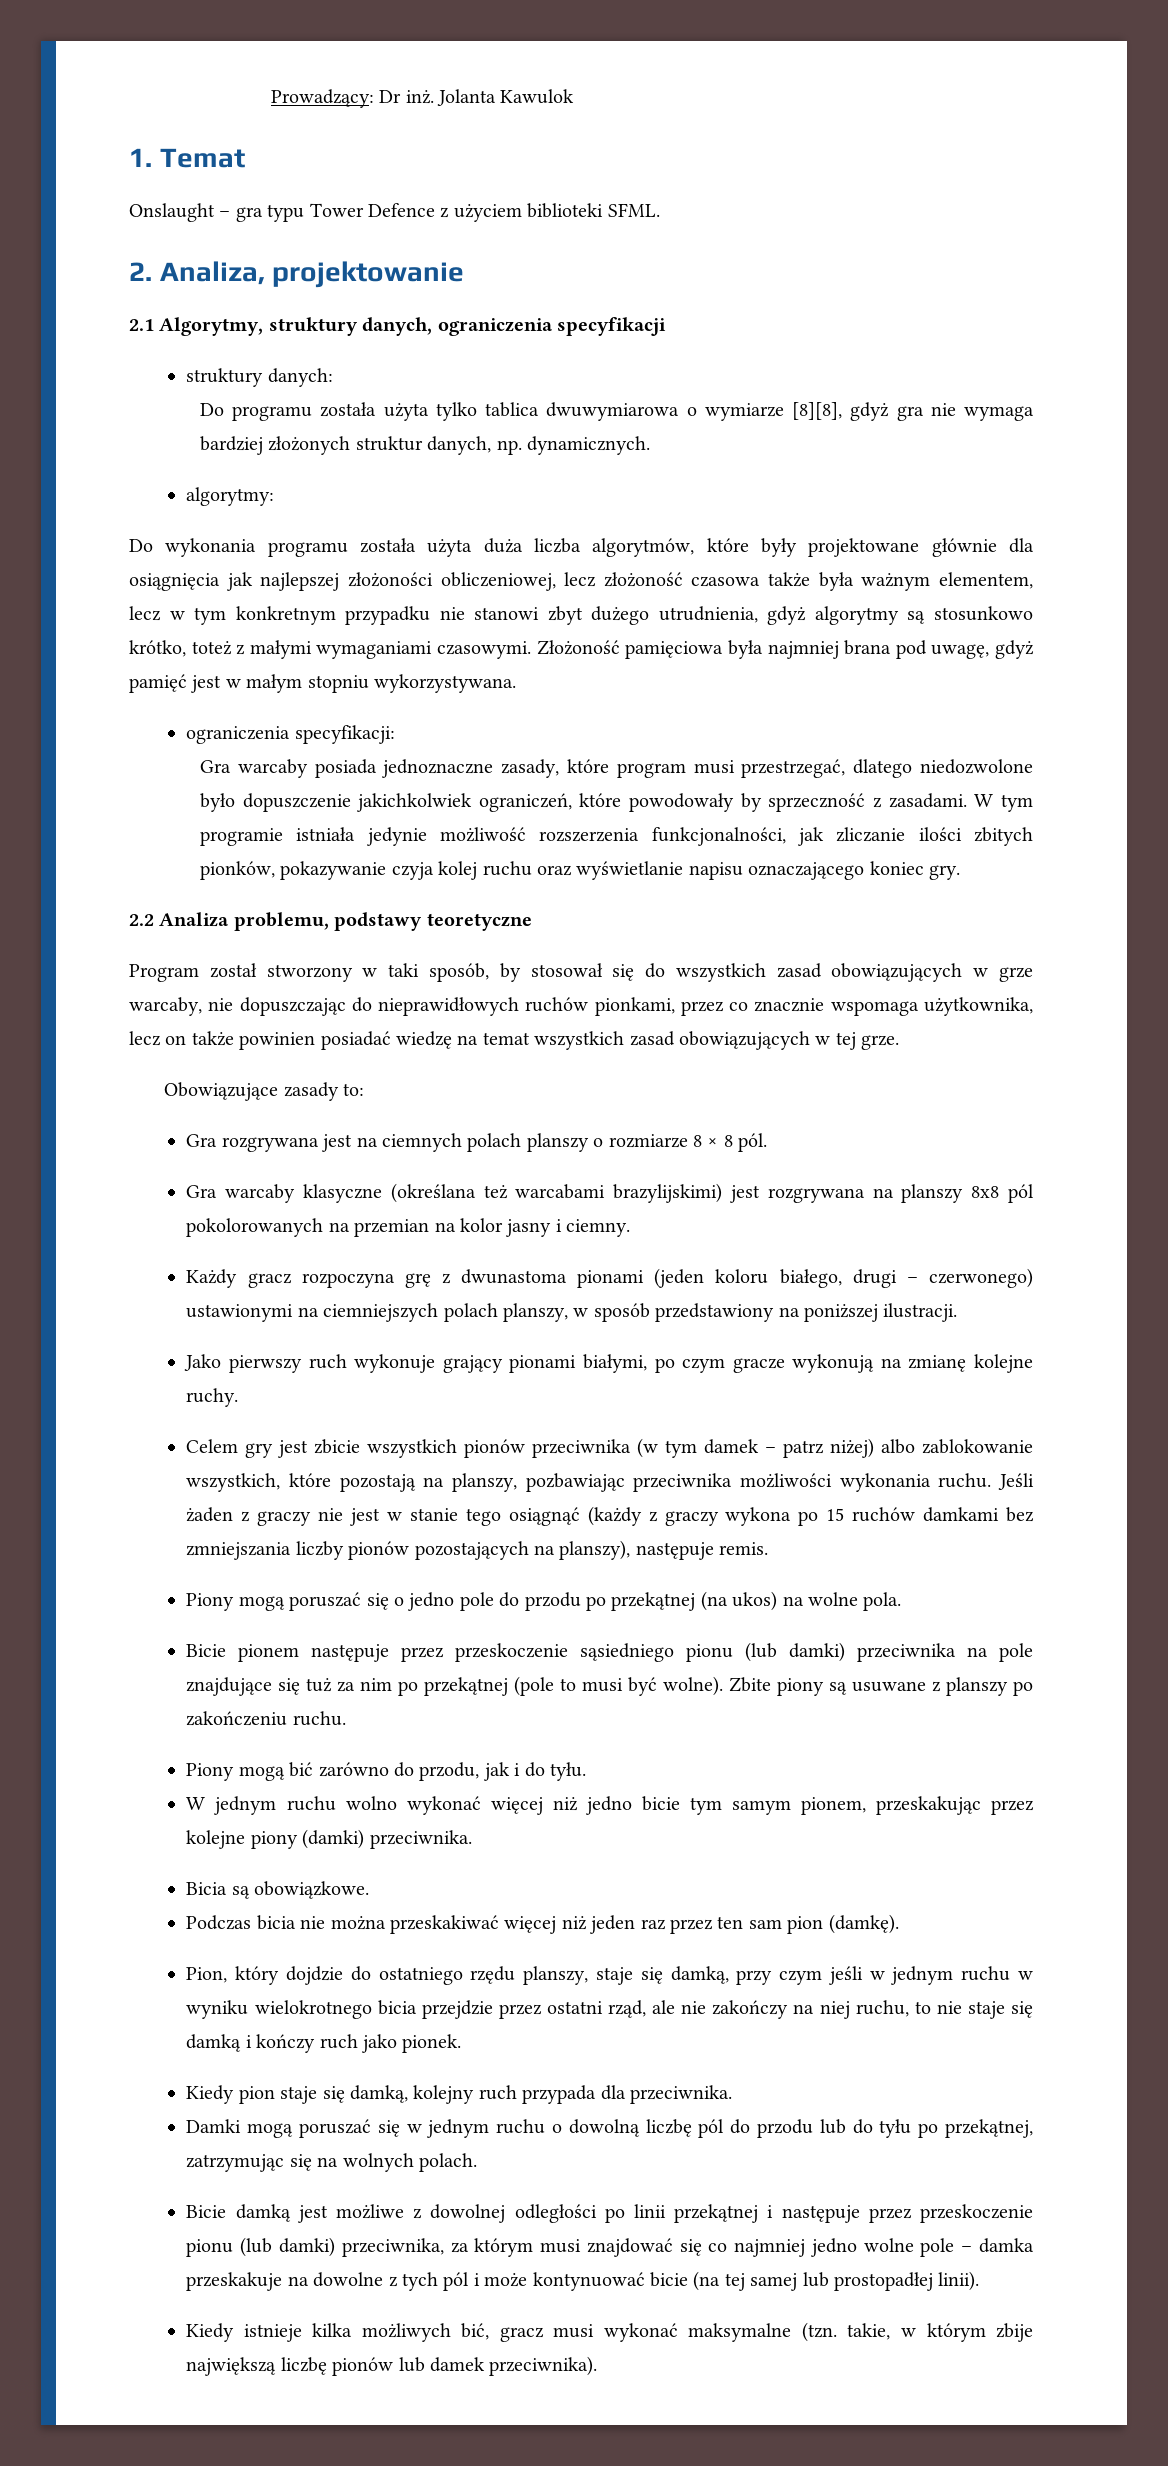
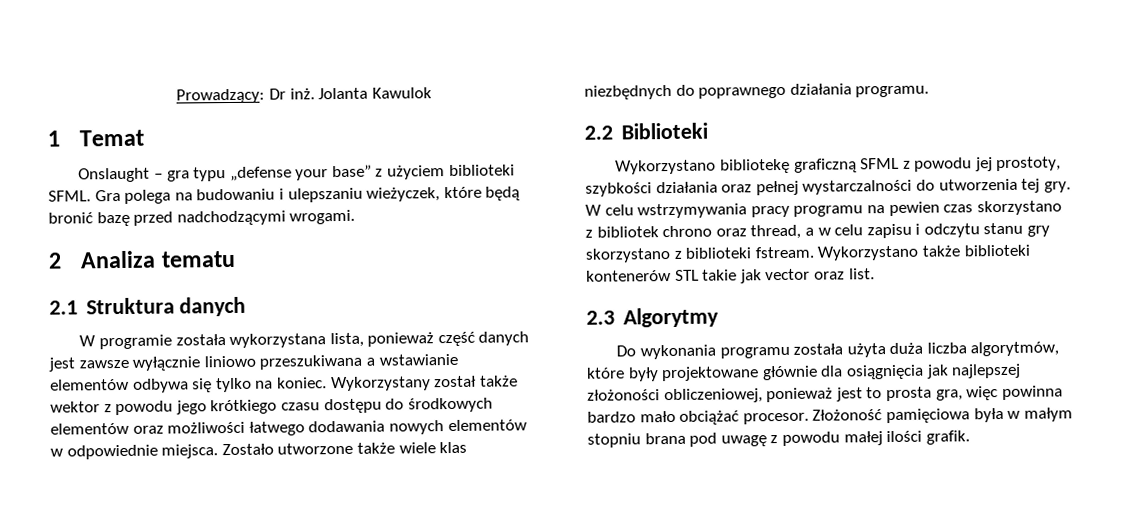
[129,148,152,167] 1. -> [47,130,60,147] 1
[309,203,435,217] Tower Defence -> [229,164,372,182] „defense your base”
[129,261,465,288] [129,317,666,336] [186,368,333,387] [199,402,1035,421] [199,436,650,455] [186,487,275,506] // 2. Analiza, projektowanie // 2.1 Algorytmy, struktury danych, ograniczenia specyfikacji // struktury danych: // Do programu została użyta tylko tablica dwuwymiarowa o wymiarze [8][8], gdyż gra nie wymaga bardziej złożonych struktur danych, np. dynamicznych. // algorytmy: -> [94,186,521,204] [48,209,356,227] [48,250,236,269] [49,296,247,317] [79,331,530,350] [48,353,458,372] [50,375,518,393] [50,397,493,416] [50,419,527,436] [50,441,468,460] [584,83,930,100] [584,122,708,140] [615,156,1062,175] [585,178,1071,197] [585,200,1062,219] [585,222,1051,240] [585,244,1030,263] [586,268,875,284] [586,307,719,328] Gra polega na budowaniu i ulepszaniu wieżyczek, które będą bronić bazę przed nadchodzącymi wrogami. // 2 Analiza tematu // 2.1 Struktura danych // W programie została wykorzystana lista, ponieważ część danych jest zawsze wyłącznie liniowo przeszukiwana a wstawianie elementów odbywa się tylko na koniec. Wykorzystany został także wektor z powodu jego krótkiego czasu dostępu do środkowych elementów oraz możliwości łatwego dodawania nowych elementów w odpowiednie miejsca. Zostało utworzone także wiele klas niezbędnych do poprawnego działania programu. // 2.2 Biblioteki // Wykorzystano bibliotekę graficzną SFML z powodu jej prostoty, szybkości działania oraz pełnej wystarczalności do utworzenia tej gry. W celu wstrzymywania pracy programu na pewien czas skorzystano z bibliotek chrono oraz thread, a w celu zapisu i odczytu stanu gry skorzystano z biblioteki fstream. Wykorzystano także biblioteki kontenerów STL takie jak vector oraz list. // 2.3 Algorytmy
[564,572,1033,591] [129,606,1033,625] [129,640,1034,659] [129,674,516,693] [186,725,395,744] [199,759,1033,778] [199,793,1033,812] [199,827,1034,846] [199,861,960,880] [129,912,532,931] [129,963,1034,982] [129,997,1033,1016] [129,1031,900,1050] [164,1082,365,1101] [186,1133,768,1152] [186,1183,1035,1203] [186,1218,631,1237] [186,1268,1033,1288] [186,1303,958,1322] [184,1354,1033,1373] [186,1388,239,1407] [186,1438,1034,1458] [186,1473,1034,1492] [186,1506,1035,1526] [186,1540,769,1560] [186,1591,902,1611] [186,1642,1034,1662] [186,1676,1033,1696] [186,1711,346,1726] [186,1762,587,1781] [186,1796,1034,1815] [186,1829,472,1849] [186,1881,370,1899] [186,1914,899,1934] [186,1966,1034,1985] [186,2000,1034,2019] [186,2034,462,2053] [186,2085,733,2104] [186,2119,1034,2138] [186,2153,478,2172] [186,2204,1034,2223] [186,2237,1035,2257] [186,2271,980,2291] [186,2322,1033,2342] [186,2356,598,2376] lecz złożoność czasowa także była ważnym elementem, lecz w tym konkretnym przypadku nie stanowi zbyt dużego utrudnienia, gdyż algorytmy są stosunkowo krótko, toteż z małymi wymaganiami czasowymi. Złożoność pamięciowa była najmniej brana pod uwagę, gdyż pamięć jest w małym stopniu wykorzystywana. // ograniczenia specyfikacji: // Gra warcaby posiada jednoznaczne zasady, które program musi przestrzegać, dlatego niedozwolone było dopuszczenie jakichkolwiek ograniczeń, które powodowały by sprzeczność z zasadami. W tym programie istniała jedynie możliwość rozszerzenia funkcjonalności, jak zliczanie ilości zbitych pionków, pokazywanie czyja kolej ruchu oraz wyświetlanie napisu oznaczającego koniec gry. // 2.2 Analiza problemu, podstawy teoretyczne // Program został stworzony w taki sposób, by stosował się do wszystkich zasad obowiązujących w grze warcaby, nie dopuszczając do nieprawidłowych ruchów pionkami, przez co znacznie wspomaga użytkownika, lecz on także powinien posiadać wiedzę na temat wszystkich zasad obowiązujących w tej grze. // Obowiązujące zasady to: // Gra rozgrywana jest na ciemnych polach planszy o rozmiarze 8 × 8 pól. // Gra warcaby klasyczne (określana też warcabami brazylijskimi) jest rozgrywana na planszy 8x8 pól pokolorowanych na przemian na kolor jasny i ciemny. // Każdy gracz rozpoczyna grę z dwunastoma pionami (jeden koloru białego, drugi – czerwonego) ustawionymi na ciemniejszych polach planszy, w sposób przedstawiony na poniższej ilustracji. // Jako pierwszy ruch wykonuje grający pionami białymi, po czym gracze wykonują na zmianę kolejne ruchy. // Celem gry jest zbicie wszystkich pionów przeciwnika (w tym damek – patrz niżej) albo zablokowanie wszystkich, które pozostają na planszy, pozbawiając przeciwnika możliwości wykonania ruchu. Jeśli żaden z graczy nie jest w stanie tego osiągnąć (każdy z graczy wykona po 15 ruchów damkami bez zmniejszania liczby pionów pozostających na planszy), następuje remis. // Piony mogą poruszać się o jedno pole do przodu po przekątnej (na ukos) na wolne pola. // Bicie pionem następuje przez przeskoczenie sąsiedniego pionu (lub damki) przeciwnika na pole znajdujące się tuż za nim po przekątnej (pole to musi być wolne). Zbite piony są usuwane z planszy po zakończeniu ruchu. // Piony mogą bić zarówno do przodu, jak i do tyłu. // W jednym ruchu wolno wykonać więcej niż jedno bicie tym samym pionem, przeskakując przez kolejne piony (damki) przeciwnika. // Bicia są obowiązkowe. // Podczas bicia nie można przeskakiwać więcej niż jeden raz przez ten sam pion (damkę). // Pion, który dojdzie do ostatniego rzędu planszy, staje się damką, przy czym jeśli w jednym ruchu w wyniku wielokrotnego bicia przejdzie przez ostatni rząd, ale nie zakończy na niej ruchu, to nie staje się damką i kończy ruch jako pionek. // Kiedy pion staje się damką, kolejny ruch przypada dla przeciwnika. // Damki mogą poruszać się w jednym ruchu o dowolną liczbę pól do przodu lub do tyłu po przekątnej, zatrzymując się na wolnych polach. // Bicie damką jest możliwe z dowolnej odległości po linii przekątnej i następuje przez przeskoczenie pionu (lub damki) przeciwnika, za którym musi znajdować się co najmniej jedno wolne pole – damka przeskakuje na dowolne z tych pól i może kontynuować bicie (na tej samej lub prostopadłej linii). // Kiedy istnieje kilka możliwych bić, gracz musi wykonać maksymalne (tzn. takie, w którym zbije największą liczbę pionów lub damek przeciwnika). -> [766,385,1063,403] [587,407,1073,425] [587,430,970,448] ponieważ jest to prosta gra, więc powinna bardzo mało obciążać procesor. Złożoność pamięciowa była w małym stopniu brana pod uwagę z powodu małej ilości grafik.

